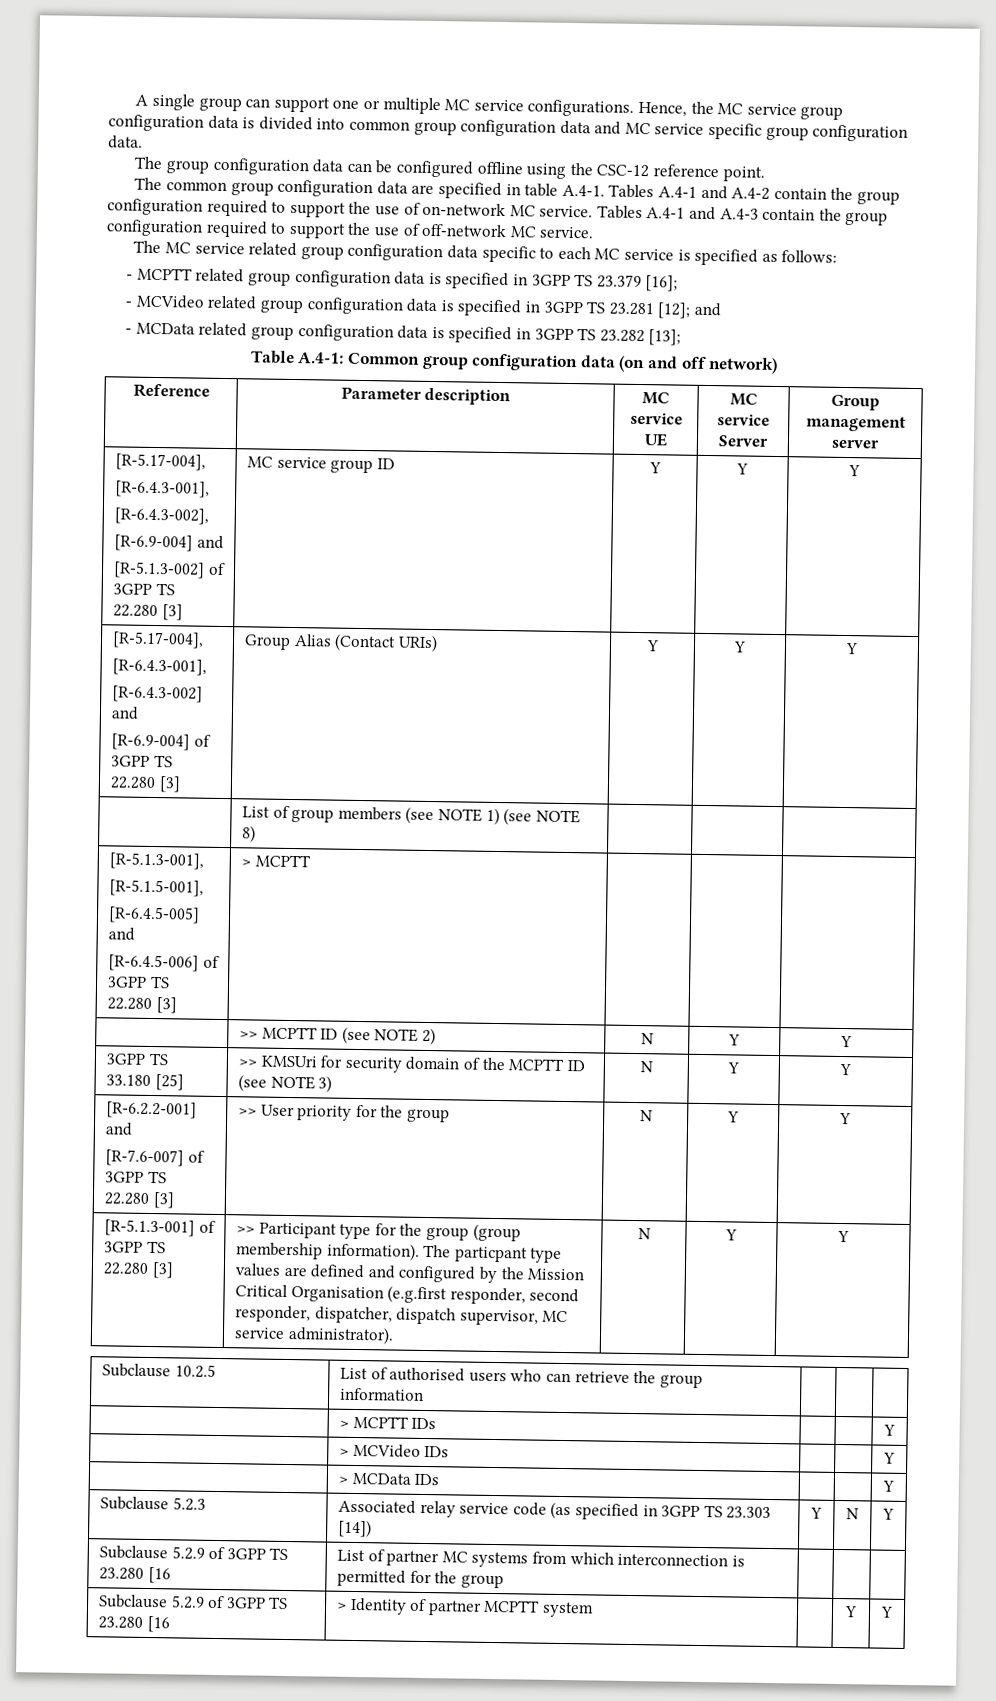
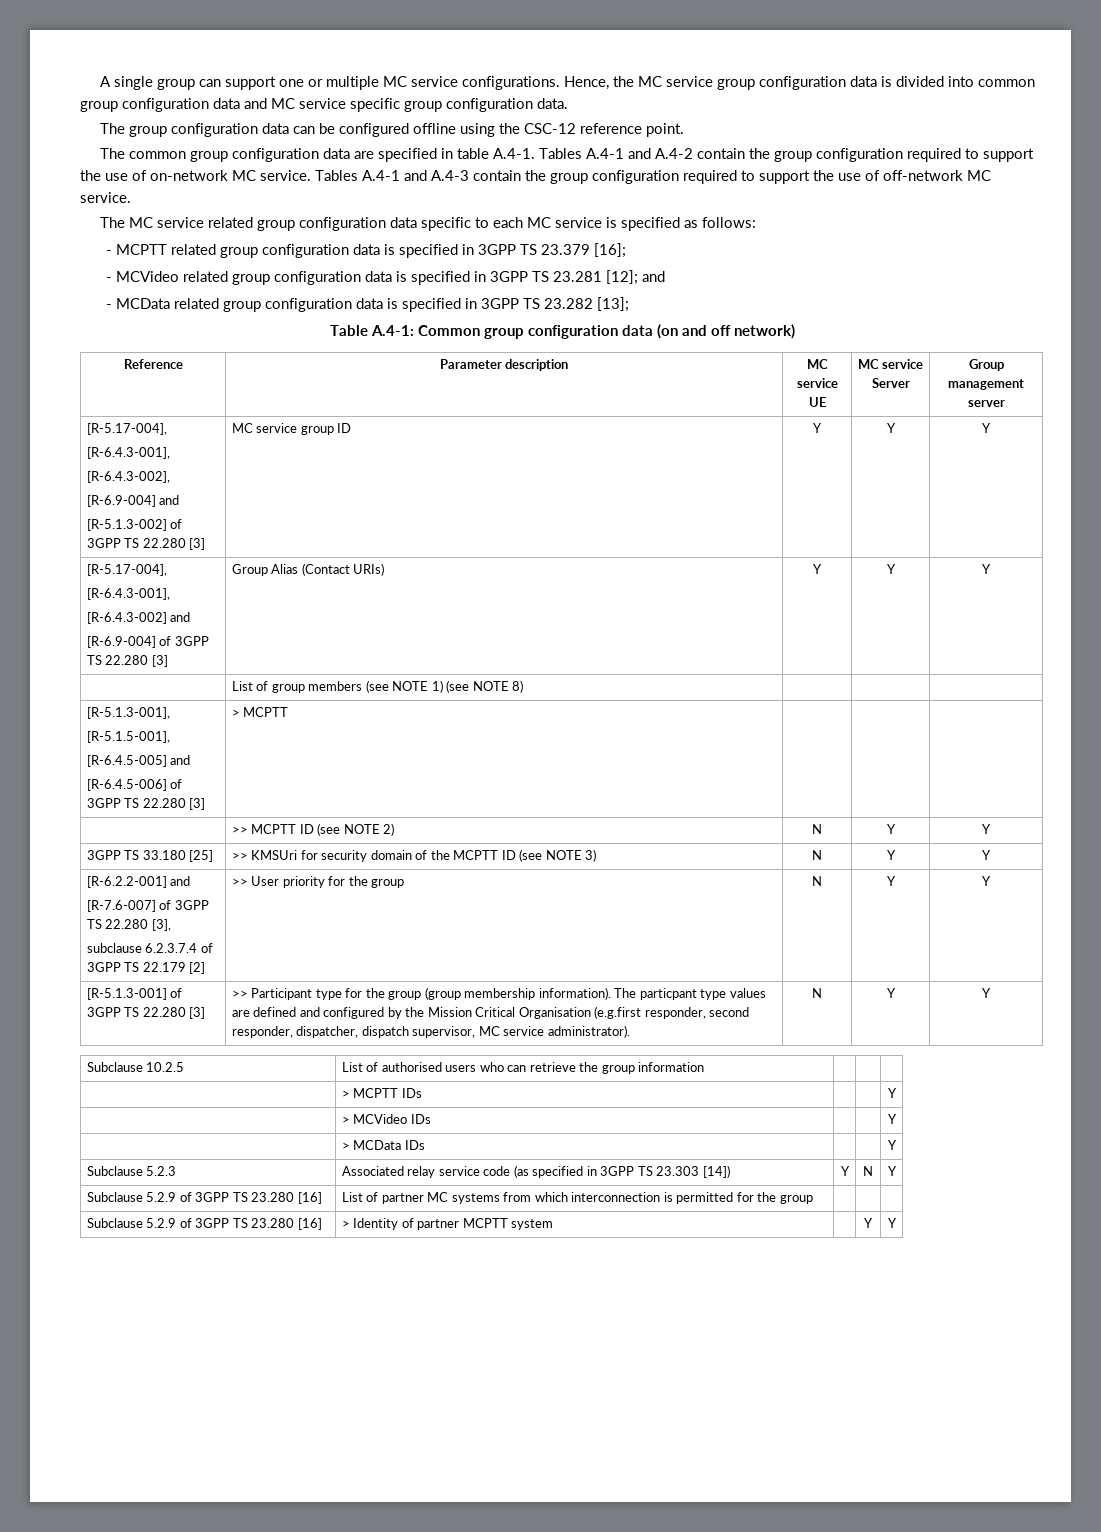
[152,1192,175,1209] [3] -> [151,919,171,931] [86,943,213,953] [86,962,206,974] [3], // subclause 6.2.3.7.4 of 3GPP TS 22.179 [2]
[147,1566,171,1584] [16 -> [297,1192,322,1204] [16]
[146,1615,170,1633] [16 -> [297,1218,322,1230] [16]

